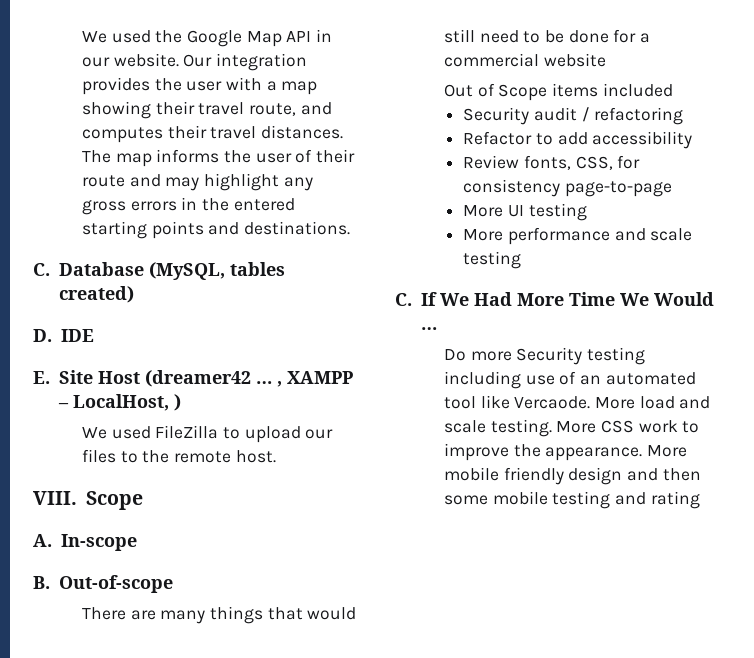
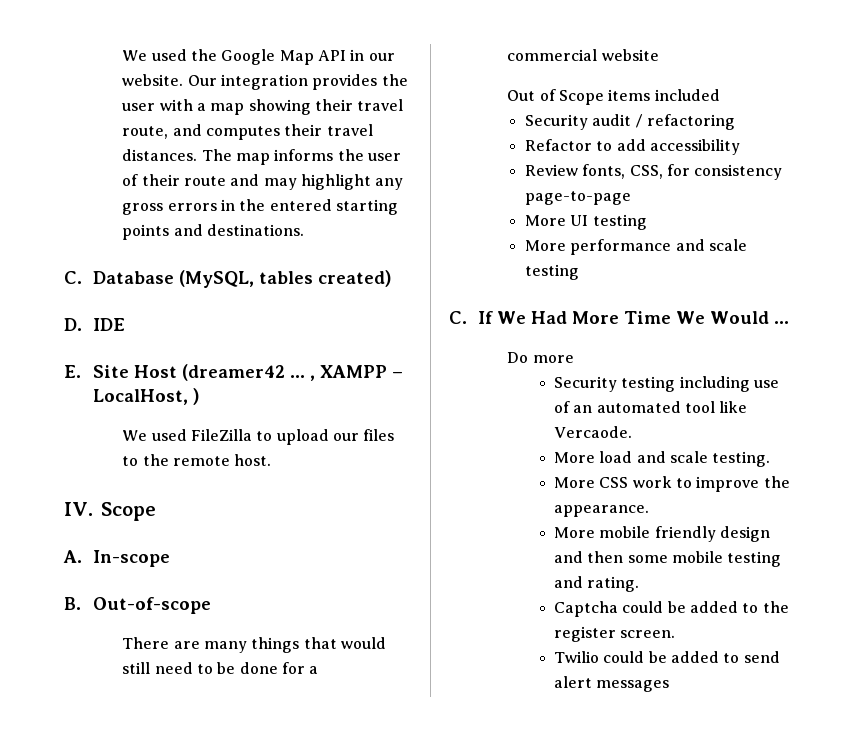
[33,491,77,505] VIII. -> [64,502,93,516] IV.
(512, 356) none -> (574, 359) //
(591, 402) none -> (633, 432) //
(552, 428) none -> (771, 459) //
(643, 454) none -> (650, 511) //
[650,491,700,509] rating -> [587,576,640,592] [554,601,789,617] [554,626,676,642] [554,651,780,663] [554,676,670,692] rating. // Captcha could be added to the register screen. // Twilio could be added to send alert messages

